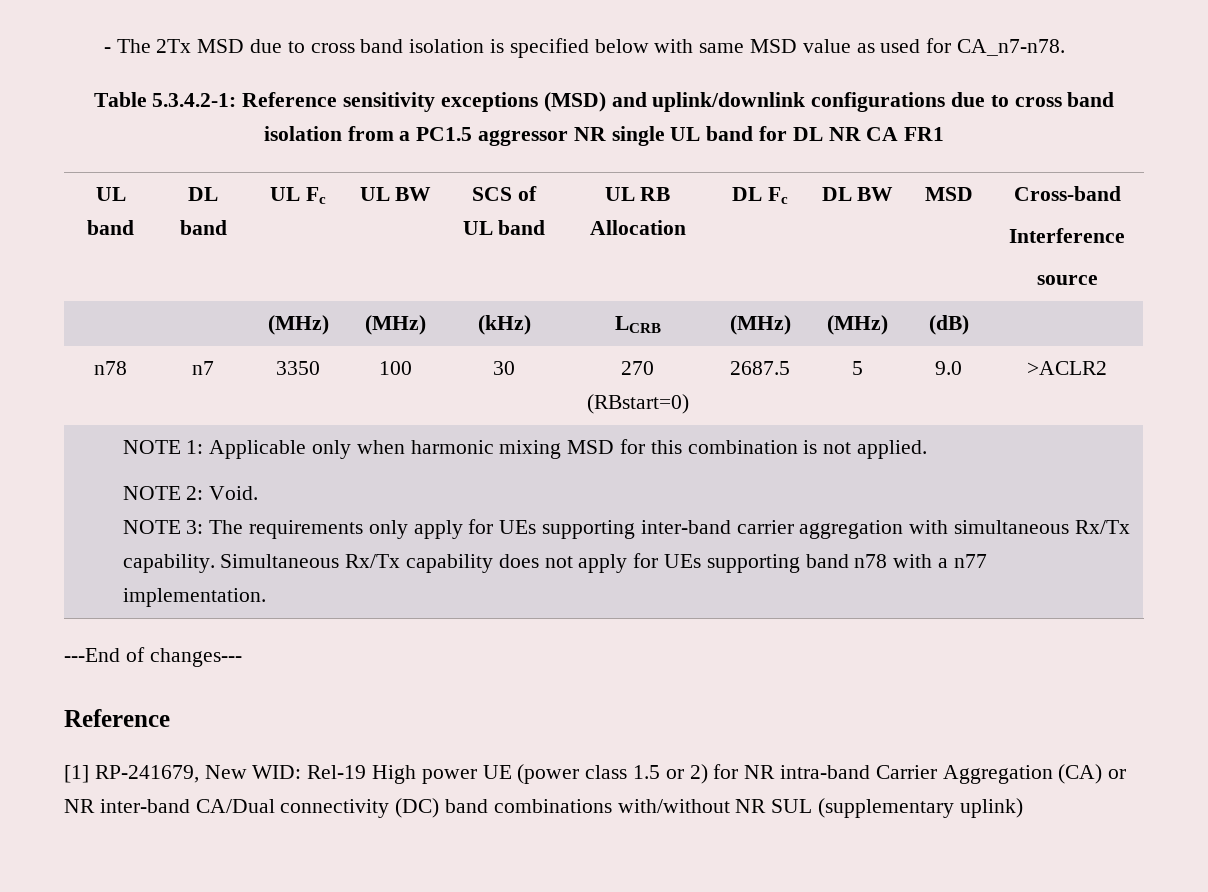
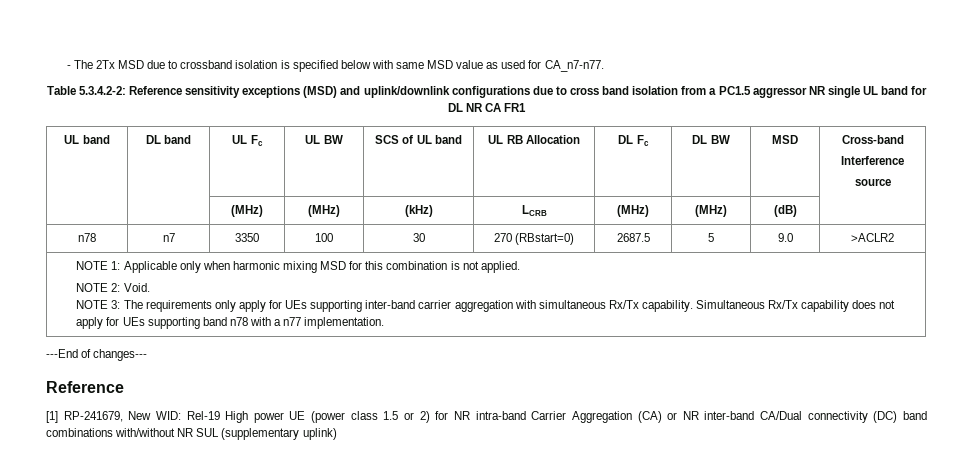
[310,39,404,53] cross band -> [180,60,233,69] crossband
[957,39,1066,56] CA_n7-n78. -> [544,60,604,72] CA_n7-n77.
[152,93,237,107] 5.3.4.2-1: -> [78,86,126,95] 5.3.4.2-2:

